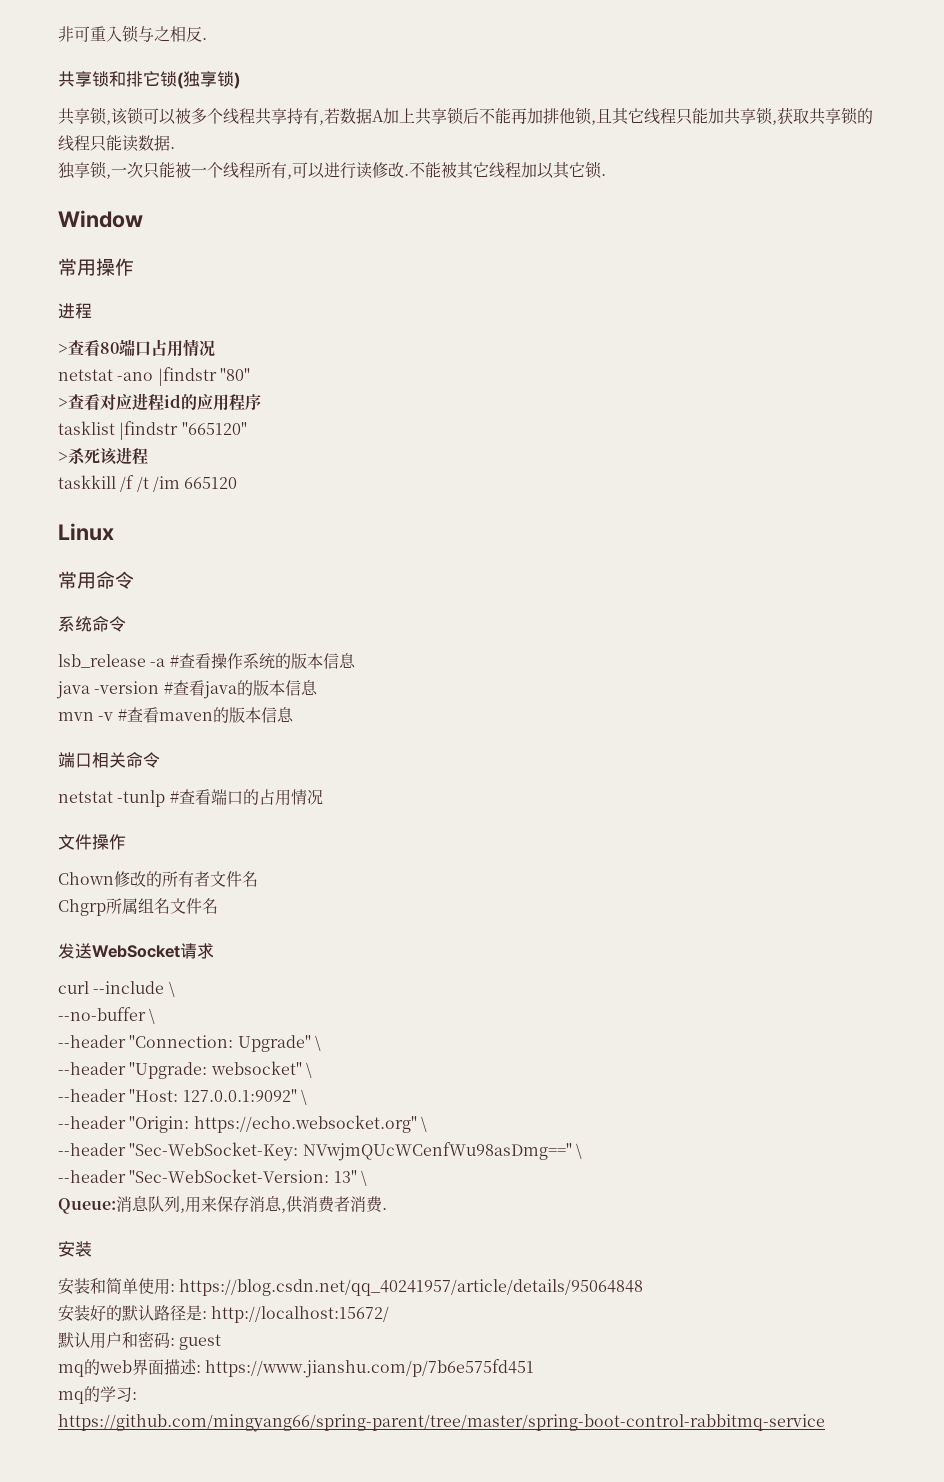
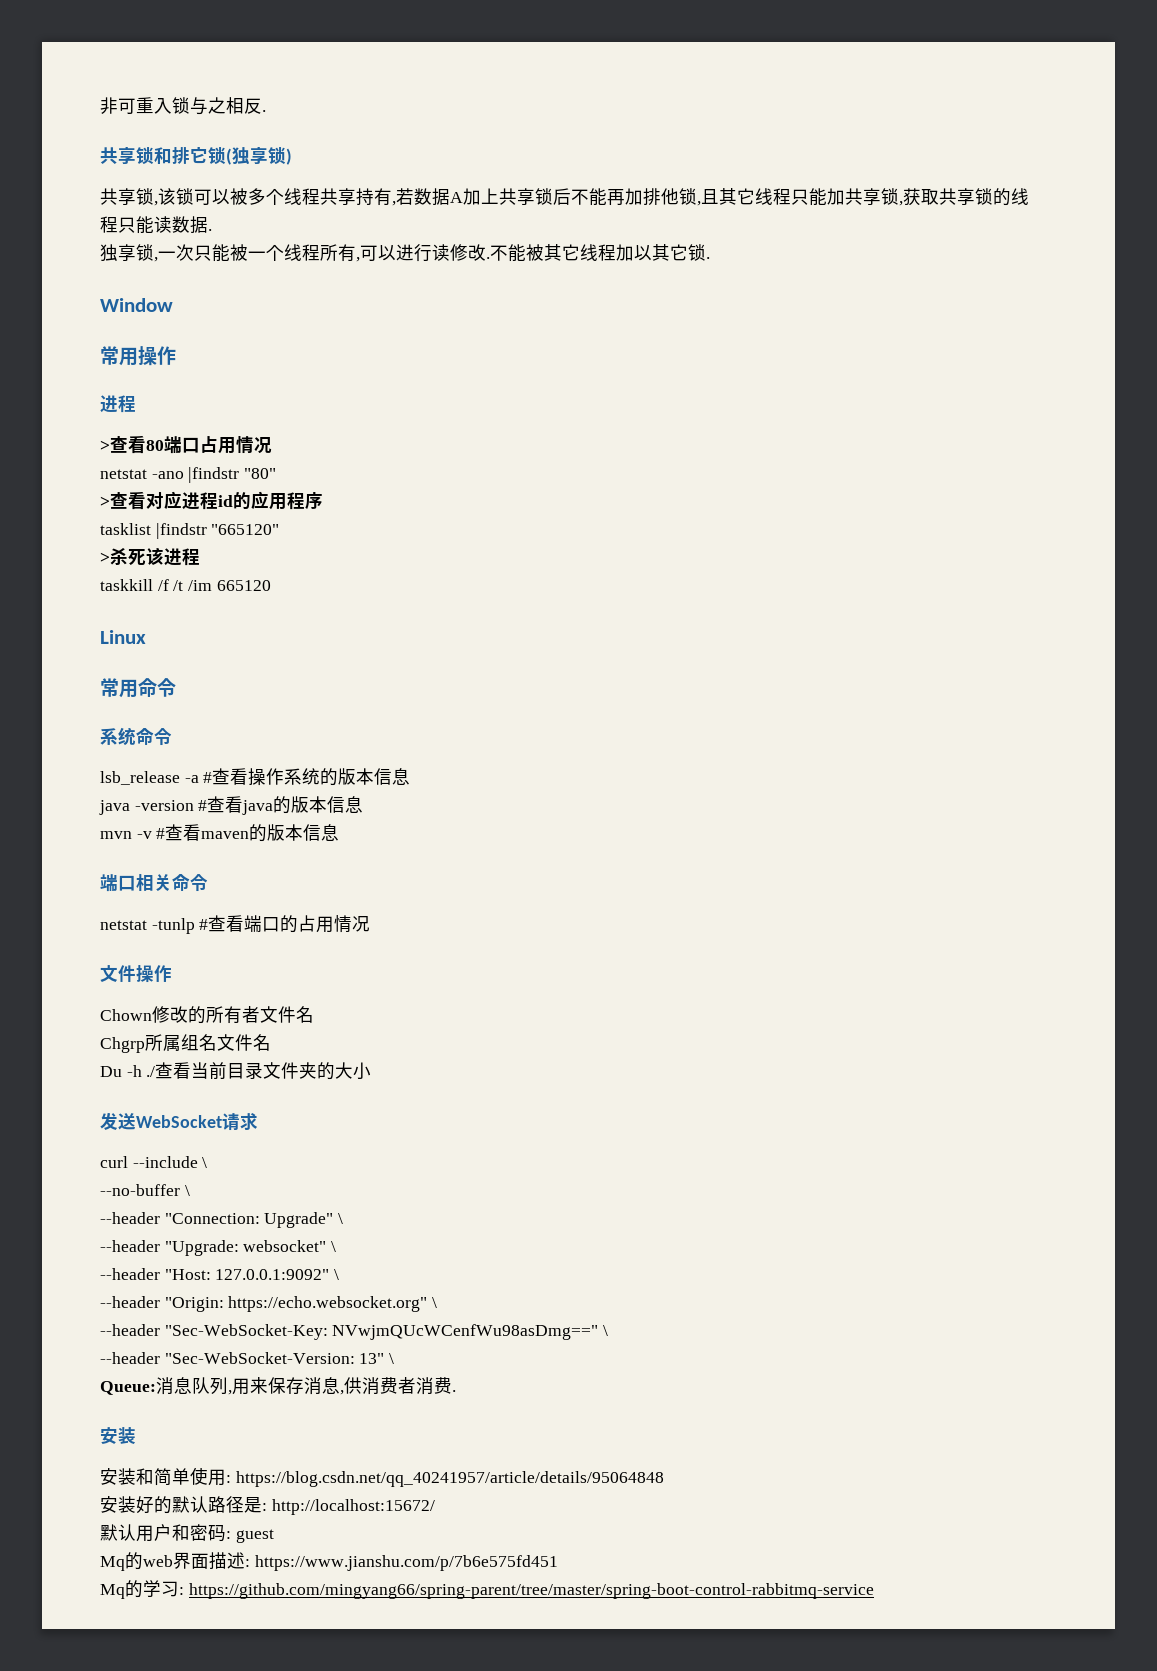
(218, 906) none -> [100,1062,372,1080] // Du -h ./查看当前目录文件夹的大小
[58,1364,84,1377] mq -> [100,1556,125,1571] Mq
[58,1391,84,1404] mq -> [100,1584,125,1599] Mq

